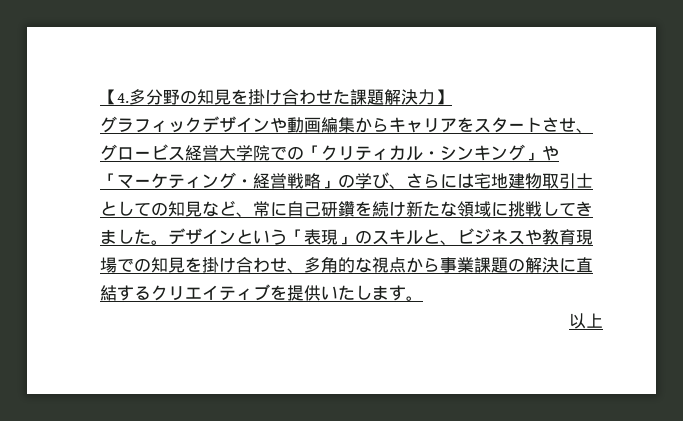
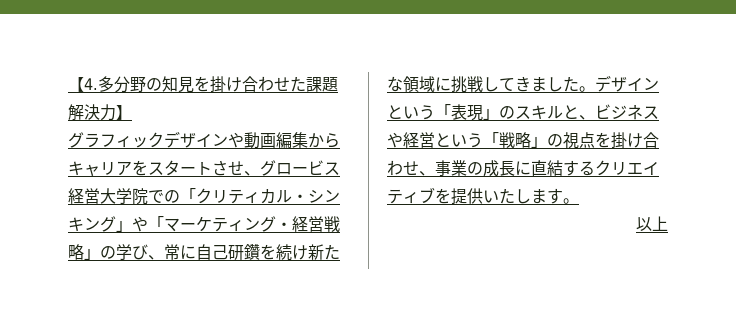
[406,173,593,189] [100,200,253,217] さらには宅地建物取引士としての知見など、 -> (164, 257) none
[542,229,593,245] [100,256,559,273] 教育現場での知見を掛け合わせ、多角的な視点から事業課題の解決 -> [403,132,659,149] [387,160,515,177] 経営という「戦略」の視点を掛け合わせ、事業の成長

